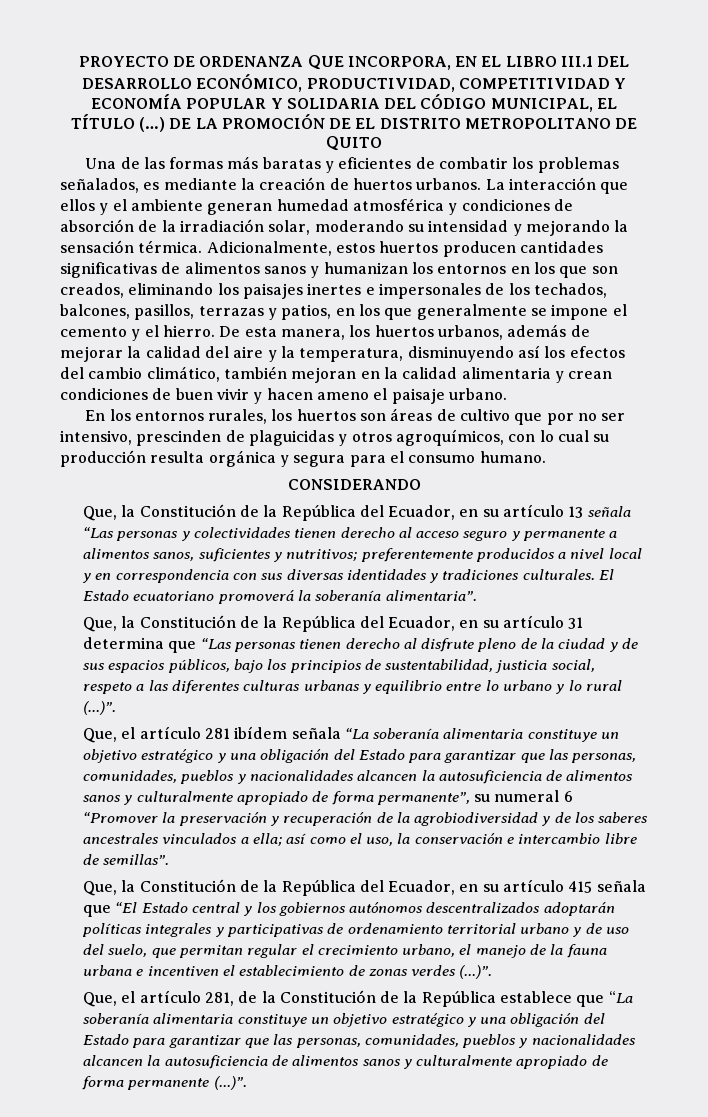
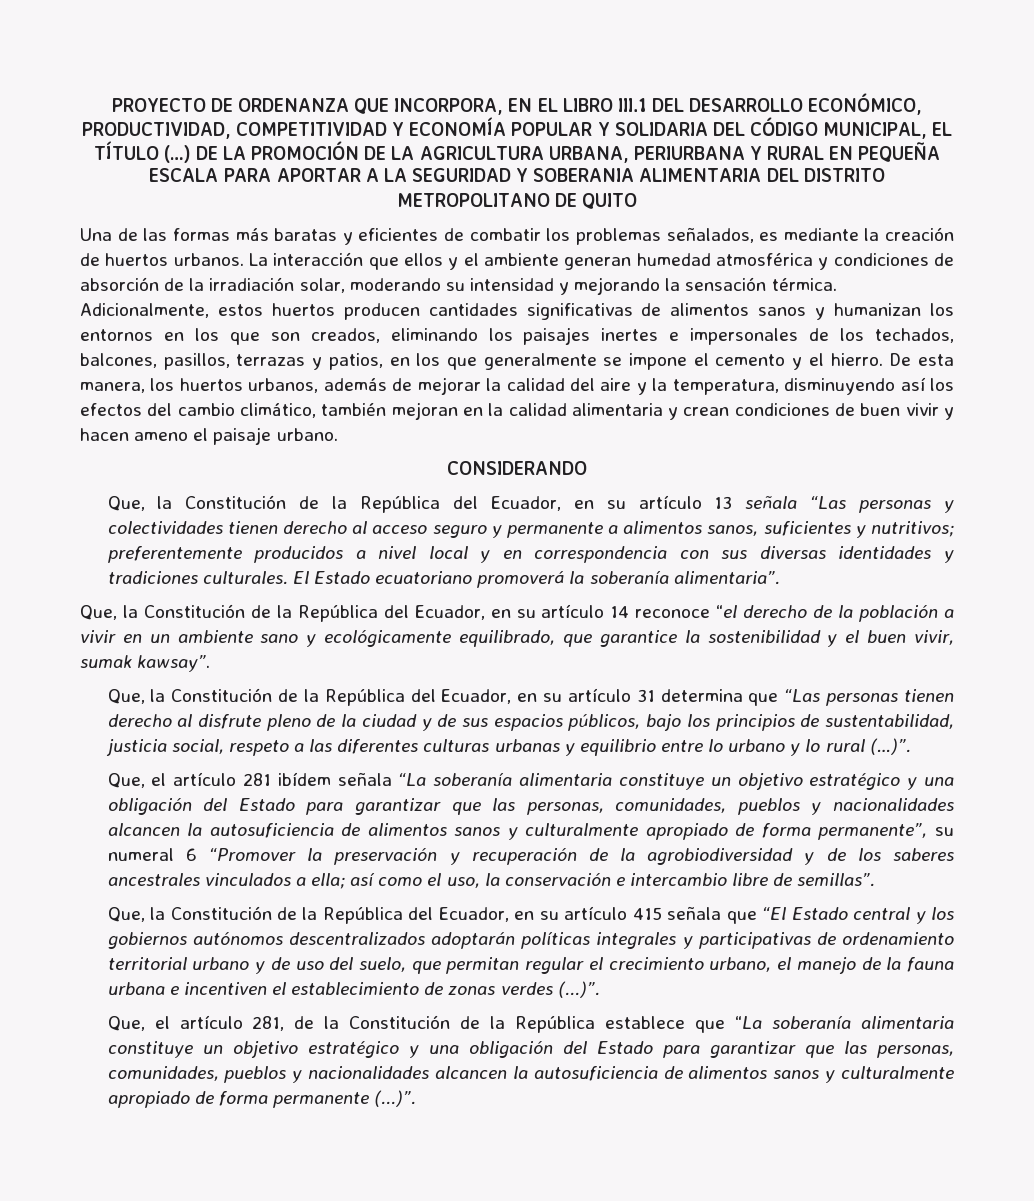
[355,118,376,129] EL -> [391,142,941,163] [149,168,799,182] LA AGRICULTURA URBANA, PERIURBANA Y RURAL EN PEQUEÑA ESCALA PARA APORTAR A LA SEGURIDAD Y SOBERANIA ALIMENTARIA DEL
[85,408,626,425] [60,429,610,446] [60,450,546,467] // En los entornos rurales, los huertos son áreas de cultivo que por no ser intensivo, prescinden de plaguicidas y otros agroquímicos, con lo cual su producción resulta orgánica y segura para el consumo humano. -> (338, 434) none
(477, 595) none -> [80,604,955,622] [80,630,955,647] [80,655,211,672] // Que, la Constitución de la República del Ecuador, en su artículo 14 reconoce “el derecho de la población a vivir en un ambiente sano y ecológicamente equilibrado, que garantice la sostenibilidad y el buen vivir, sumak kawsay”.

